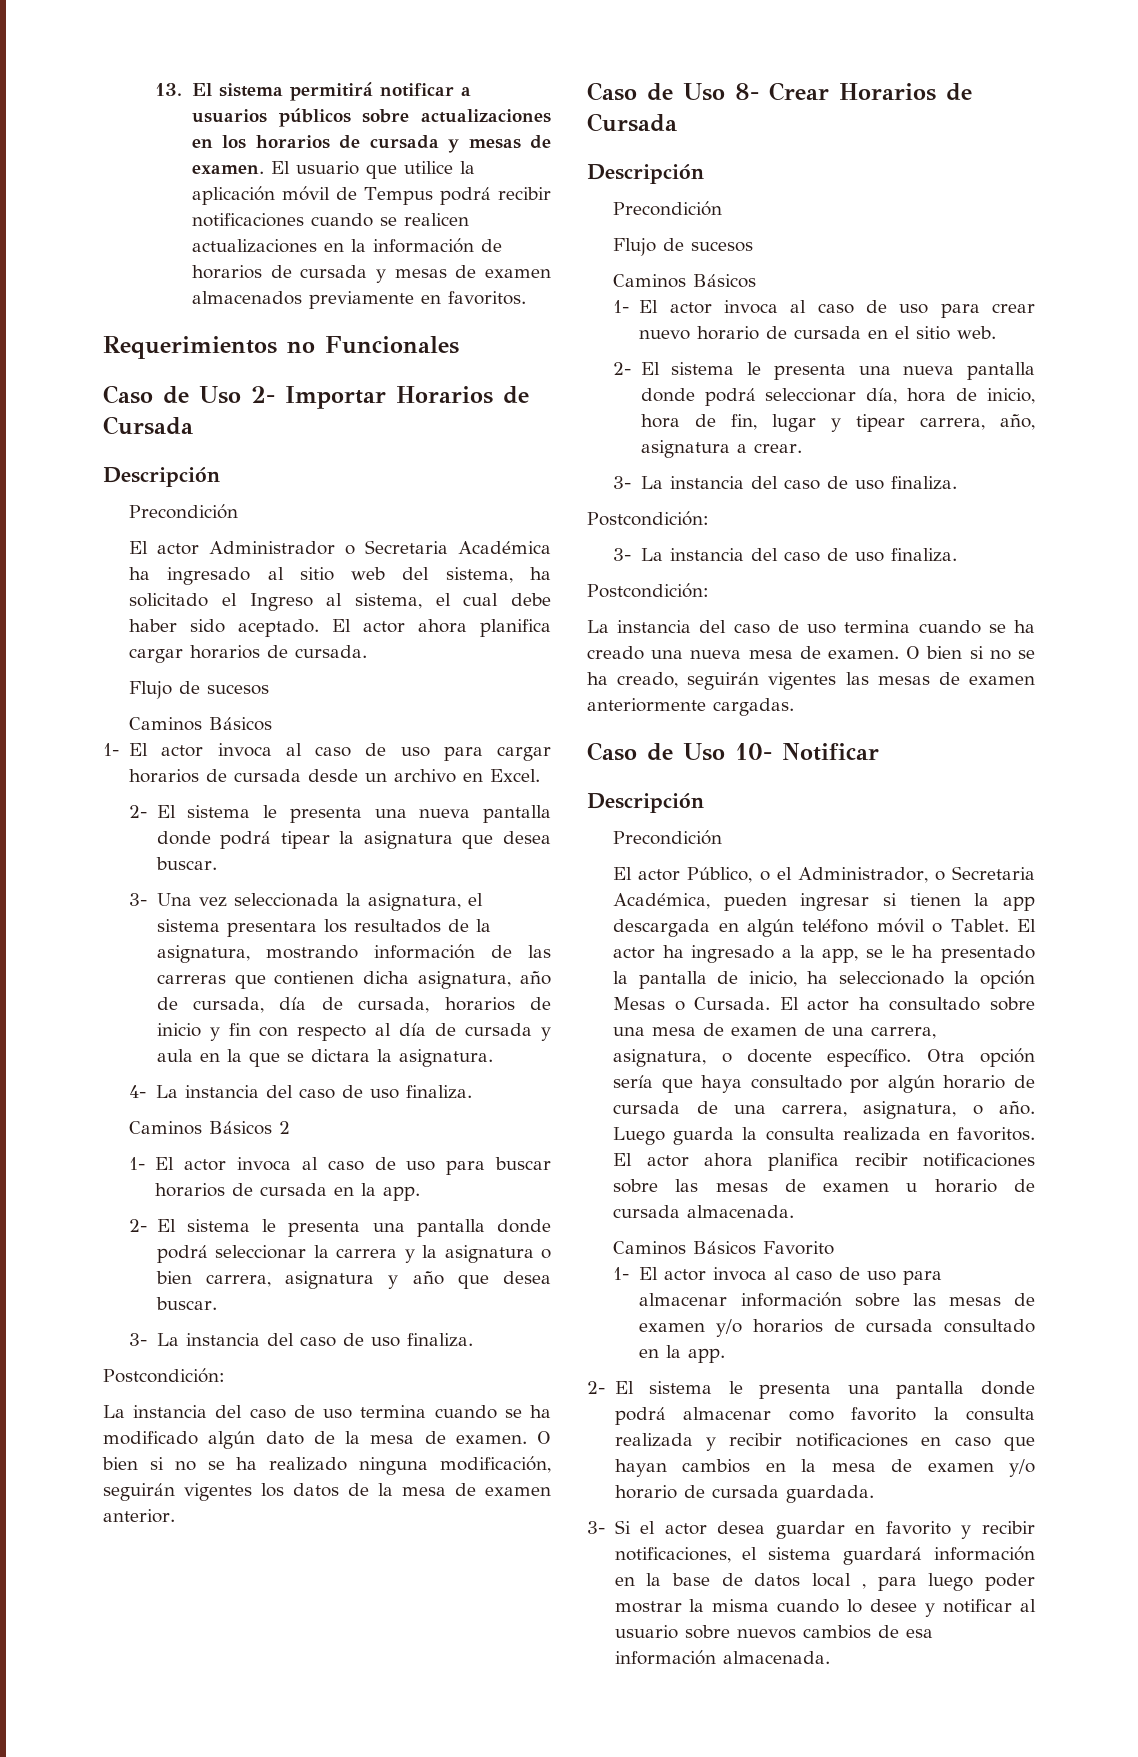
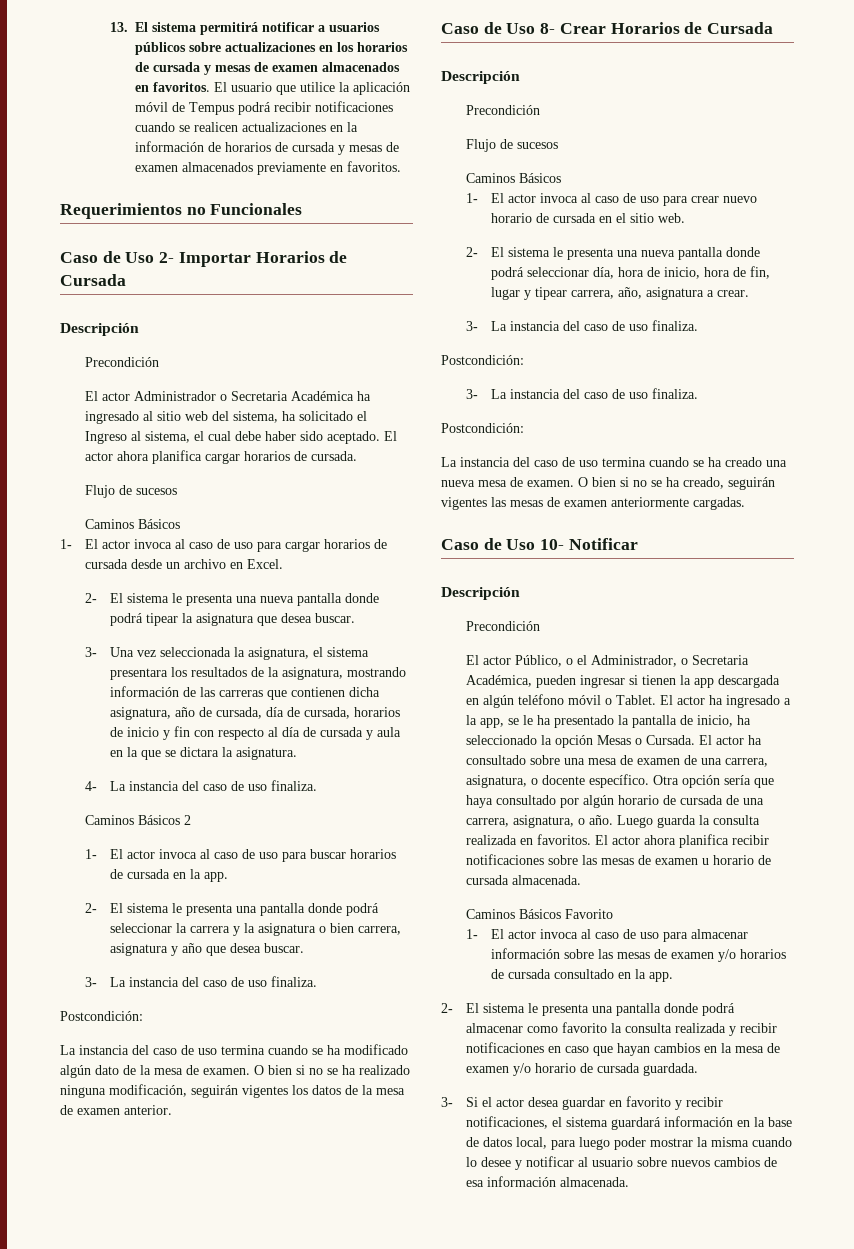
[191,165,264,174] examen. -> [272,62,401,72] [135,82,211,92] examen almacenados en favoritos.
[812,1573,866,1589] local , -> [516,1137,548,1149] local,

